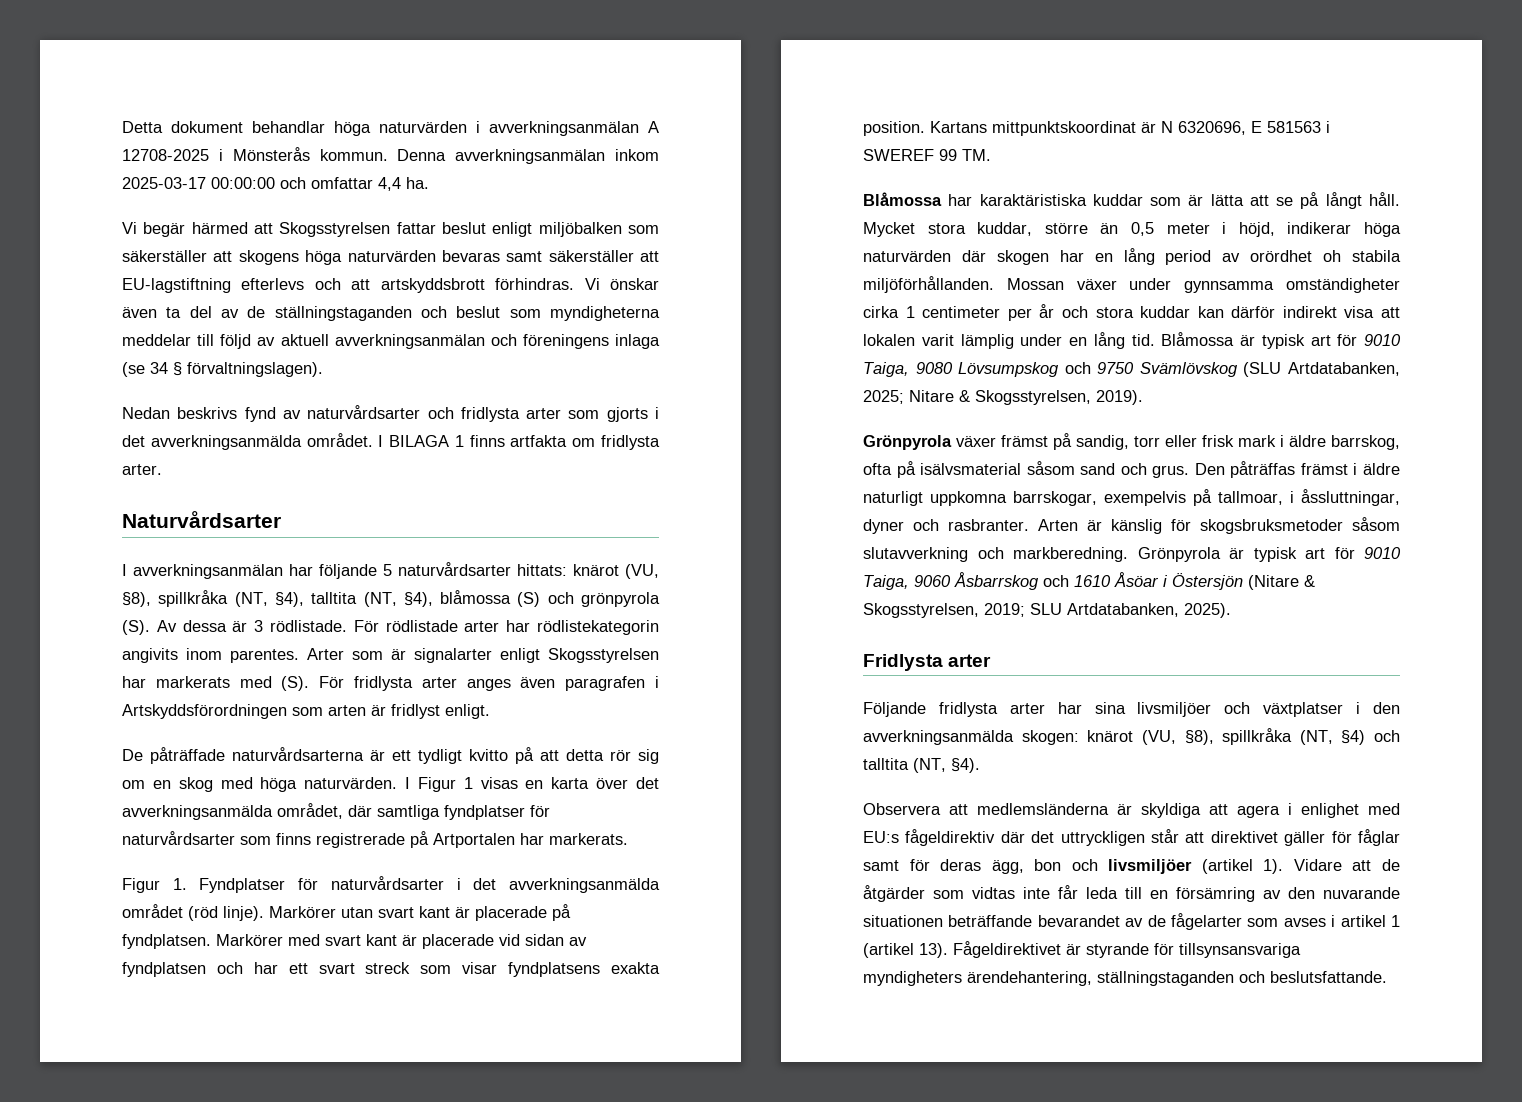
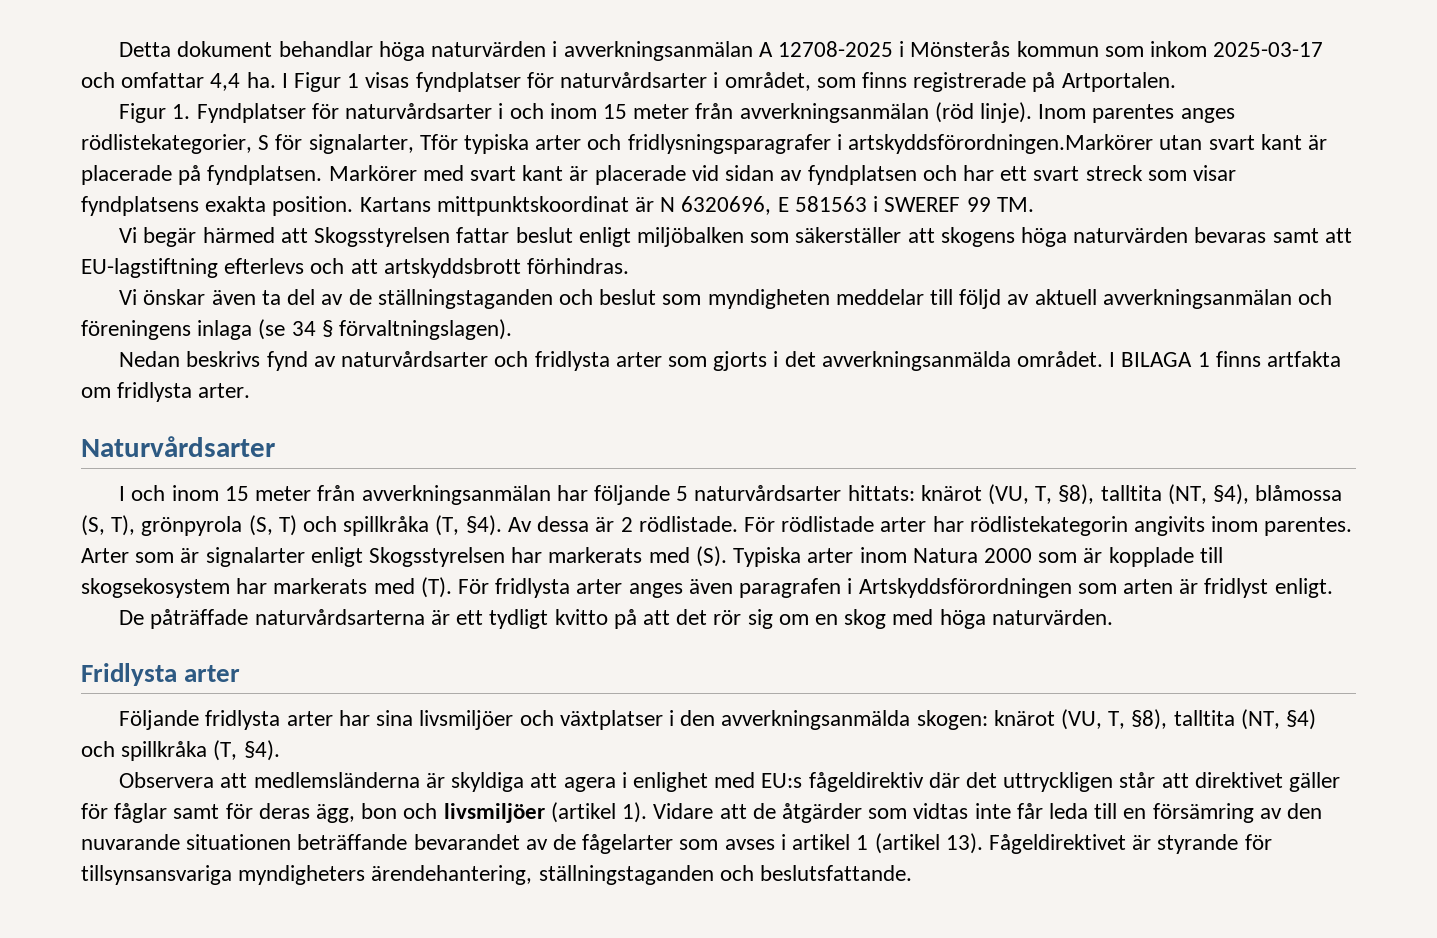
[319,149,606,164] kommun. Denna avverkningsanmälan -> [1016,41,1144,57] kommun som
[211,177,275,189] 00:00:00 -> (1324, 49) none
(429, 183) none -> [281,72,1176,92] [119,102,1235,123] [81,134,1327,154] [81,165,1236,185] [81,196,1034,216] I Figur 1 visas fyndplatser för naturvårdsarter i området, som finns registrerade på Artportalen. // Figur 1. Fyndplatser för naturvårdsarter i och inom 15 meter från avverkningsanmälan (röd linje). Inom parentes anges rödlistekategorier, S för signalarter, Tför typiska arter och fridlysningsparagrafer i artskyddsförordningen.Markörer utan svart kant är placerade på fyndplatsen. Markörer med svart kant är placerade vid sidan av fyndplatsen och har ett svart streck som visar fyndplatsens exakta position. Kartans mittpunktskoordinat är N 6320696, E 581563 i SWEREF 99 TM.
[548,250,634,262] säkerställer -> (1319, 235) none
(575, 284) none -> (630, 266) //
[549,306,660,321] myndigheterna -> [707,289,830,309] myndigheten
(127, 570) none -> [131,485,356,501] och inom 15 meter från
[122,590,660,607] [122,620,150,635] §8), spillkråka (NT, §4), talltita (NT, §4), blåmossa (S) och grönpyrola (S). -> [1035,484,1343,505] [81,515,502,536] T, §8), talltita (NT, §4), blåmossa (S, T), grönpyrola (S, T) och spillkråka (T, §4).
[254,620,264,632] 3 -> [620,517,633,532] 2
(310, 683) none -> [733,547,1223,567] [81,577,452,598] Typiska arter inom Natura 2000 som är kopplade till skogsekosystem har markerats med (T).
[566,749,604,761] detta -> [676,609,708,625] det
[405,777,660,792] [122,803,550,820] [122,831,628,848] [122,876,660,893] [122,904,571,921] [122,934,587,949] [122,962,661,977] [863,121,1330,136] [863,149,991,161] [863,192,1400,209] [863,222,1401,237] [863,248,1401,265] [863,276,1400,293] [863,304,1400,321] [863,332,1401,349] [863,362,1400,377] [863,390,1143,405] [863,433,1400,450] [863,461,1400,478] [863,489,1400,506] [863,517,1400,534] [863,547,1401,562] [863,572,1315,590] [863,603,1231,618] I Figur 1 visas en karta över det avverkningsanmälda området, där samtliga fyndplatser för naturvårdsarter som finns registrerade på Artportalen har markerats. // Figur 1. Fyndplatser för naturvårdsarter i det avverkningsanmälda området (röd linje). Markörer utan svart kant är placerade på fyndplatsen. Markörer med svart kant är placerade vid sidan av fyndplatsen och har ett svart streck som visar fyndplatsens exakta position. Kartans mittpunktskoordinat är N 6320696, E 581563 i SWEREF 99 TM. // Blåmossa har karaktäristiska kuddar som är lätta att se på långt håll. Mycket stora kuddar, större än 0,5 meter i höjd, indikerar höga naturvärden där skogen har en lång period av orördhet oh stabila miljöförhållanden. Mossan växer under gynnsamma omständigheter cirka 1 centimeter per år och stora kuddar kan därför indirekt visa att lokalen varit lämplig under en lång tid. Blåmossa är typisk art för 9010 Taiga, 9080 Lövsumpskog och 9750 Svämlövskog (SLU Artdatabanken, 2025; Nitare & Skogsstyrelsen, 2019). // Grönpyrola växer främst på sandig, torr eller frisk mark i äldre barrskog, ofta på isälvsmaterial såsom sand och grus. Den påträffas främst i äldre naturligt uppkomna barrskogar, exempelvis på tallmoar, i åssluttningar, dyner och rasbranter. Arten är känslig för skogsbruksmetoder såsom slutavverkning och markberedning. Grönpyrola är typisk art för 9010 Taiga, 9060 Åsbarrskog och 1610 Åsöar i Östersjön (Nitare & Skogsstyrelsen, 2019; SLU Artdatabanken, 2025). -> (1113, 617) none
[1184,728,1293,745] §8), spillkråka -> [1108,709,1235,730] T, §8), talltita
[863,758,946,773] talltita (NT, -> [121,740,238,761] spillkråka (T,

